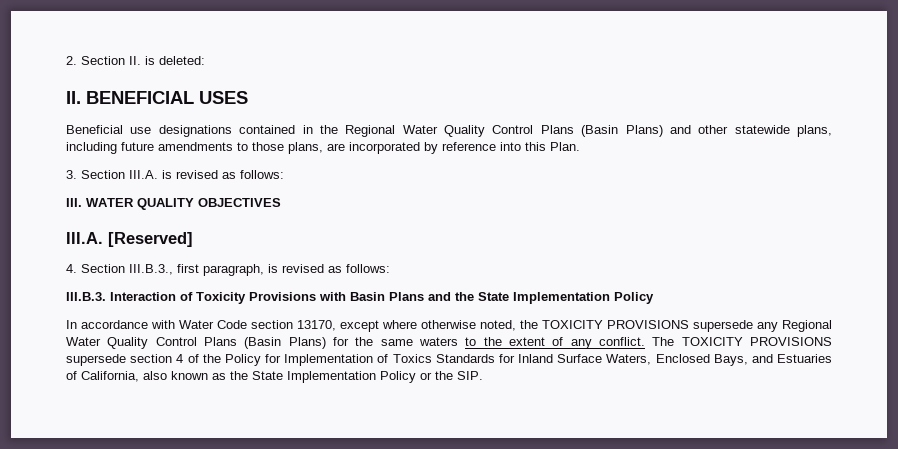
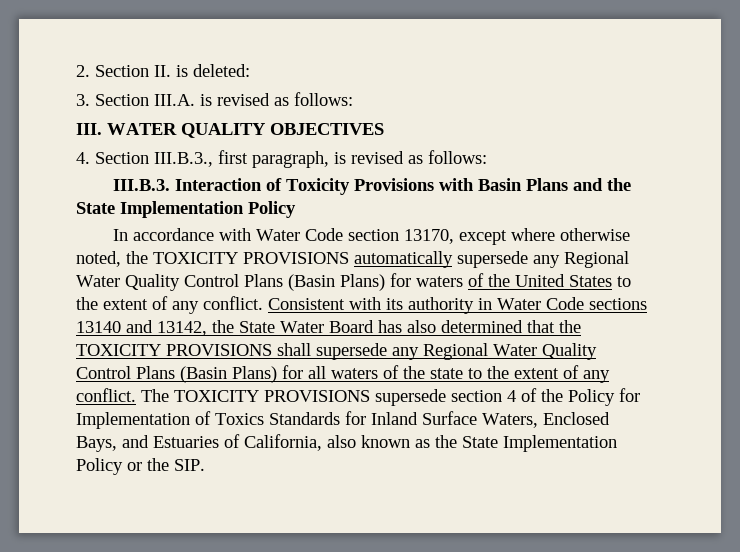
[66,91,248,104] [66,125,832,137] [66,142,580,154] // II. BENEFICIAL USES // Beneficial use designations contained in the Regional Water Quality Control Plans (Basin Plans) and other statewide plans, including future amendments to those plans, are incorporated by reference into this Plan. -> (250, 70) none
[66,232,193,247] // III.A. [Reserved] -> (384, 129) none
(689, 324) none -> [354,251,453,268] automatically
[355,337,458,346] the same waters -> [416,273,631,287] [76,296,647,314] [76,320,581,336] [76,343,597,360] [76,365,463,383] waters of the United States to the extent of any conflict. Consistent with its authority in Water Code sections 13140 and 13142, the State Water Board has also determined that the TOXICITY PROVISIONS shall supersede any Regional Water Quality Control Plans (Basin Plans) for all waters of the state

